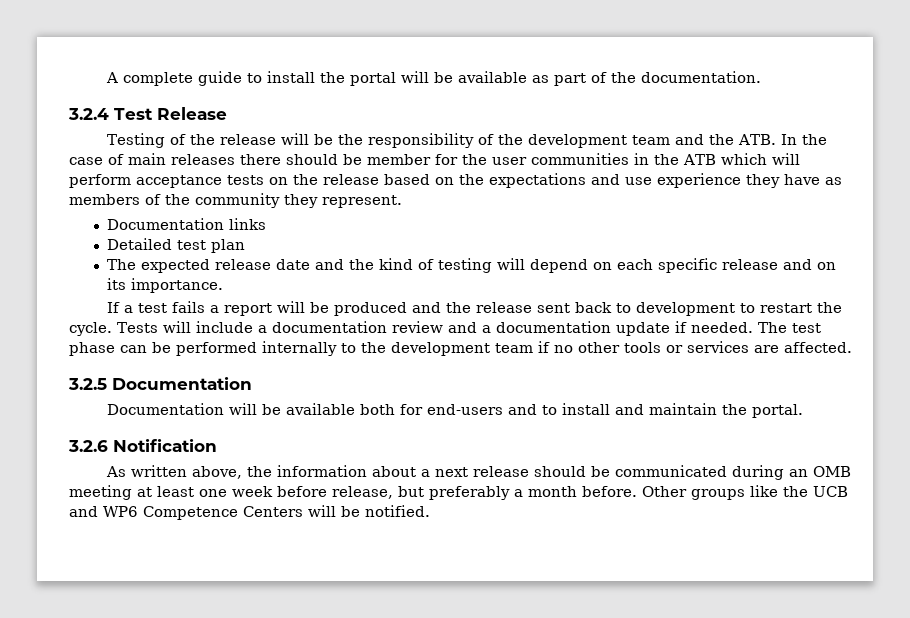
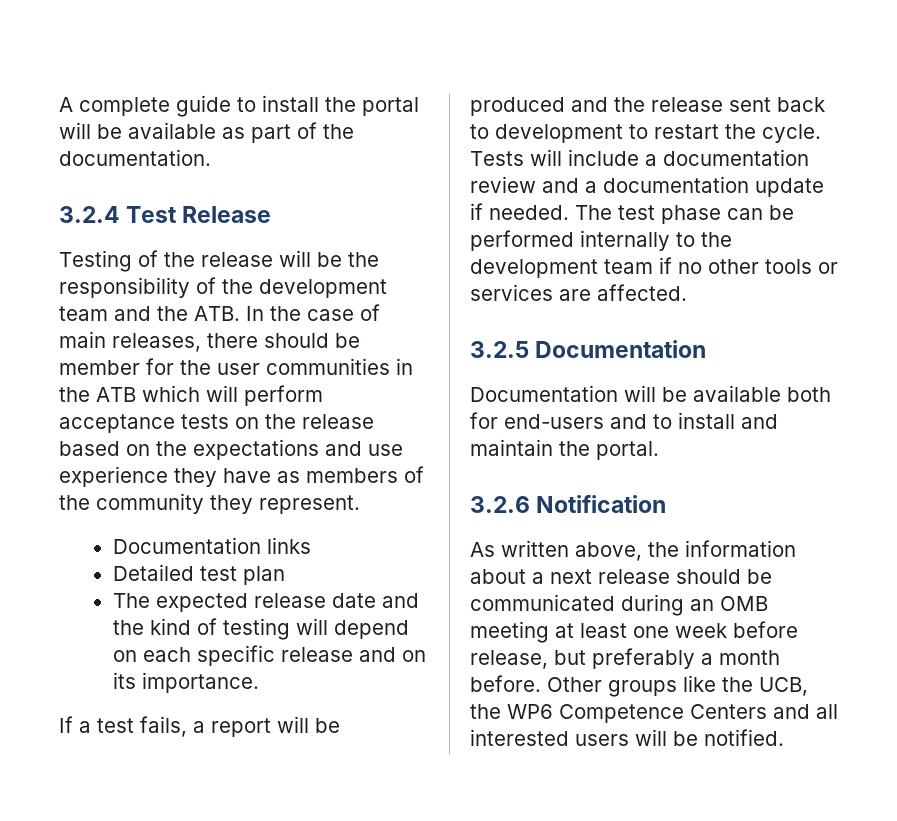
[171,154,235,165] releases -> [112,333,201,352] releases,
[172,301,206,313] fails -> [140,716,187,737] fails,
[813,486,848,497] [69,506,98,517] UCB and -> [759,677,808,696] [470,704,501,719] UCB, the
(303, 511) none -> [773,704,838,719] [470,729,629,746] and all interested users

